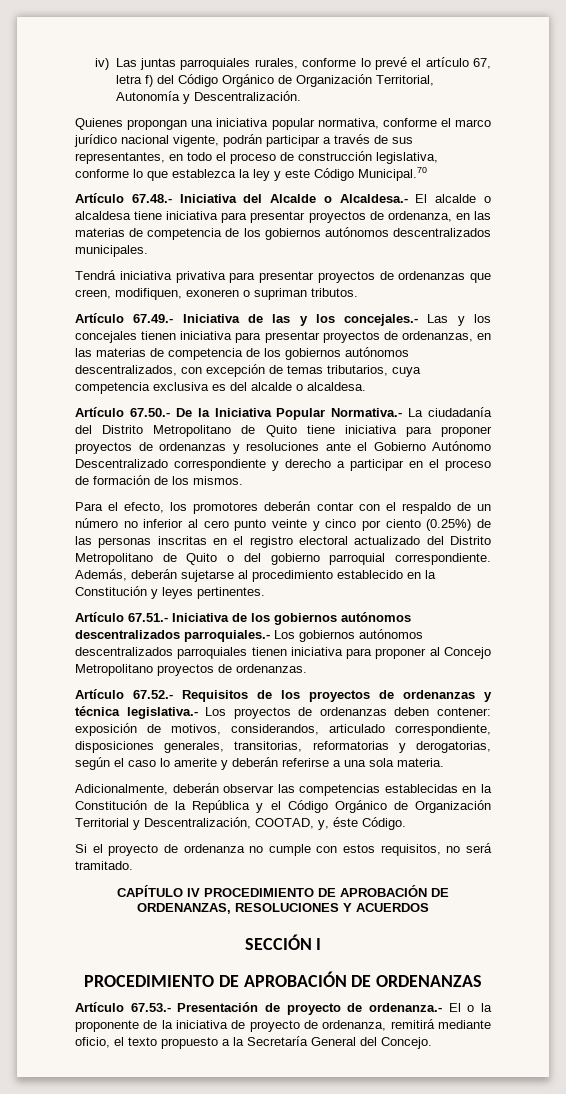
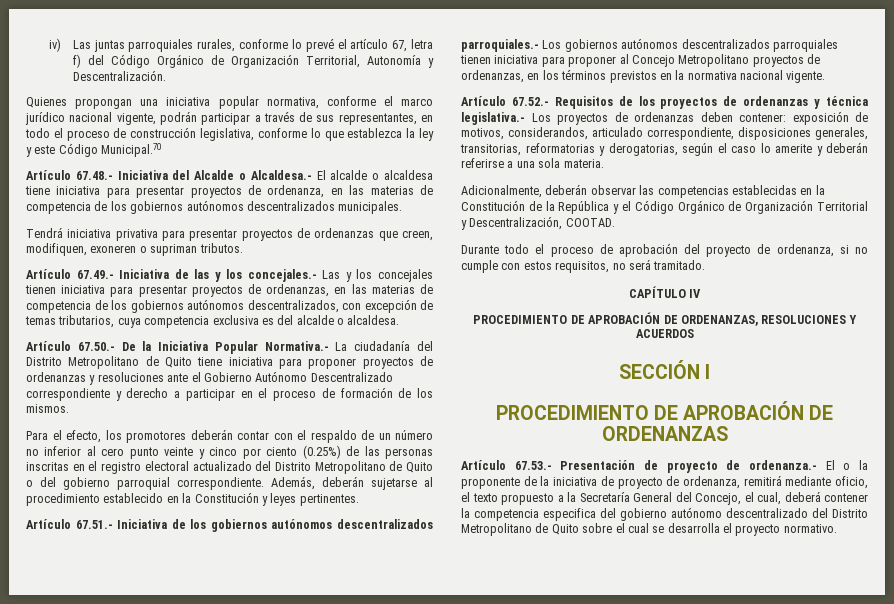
[236,664,307,673] ordenanzas. -> [461,69,826,83] ordenanzas, en los términos previstos en la normativa nacional vigente.
[255,817,406,830] [75,844,245,856] COOTAD, y, éste Código. // Si el proyecto de ordenanza -> [565,218,615,227] [461,243,849,257] COOTAD. // Durante todo el proceso de aprobación del proyecto de ordenanza, si
(200, 892) none -> (702, 293) //
[381,1037,432,1049] Concejo. -> [695,491,868,505] [461,507,868,521] [461,523,837,536] Concejo, el cual, deberá contener la competencia especifica del gobierno autónomo descentralizado del Distrito Metropolitano de Quito sobre el cual se desarrolla el proyecto normativo.

